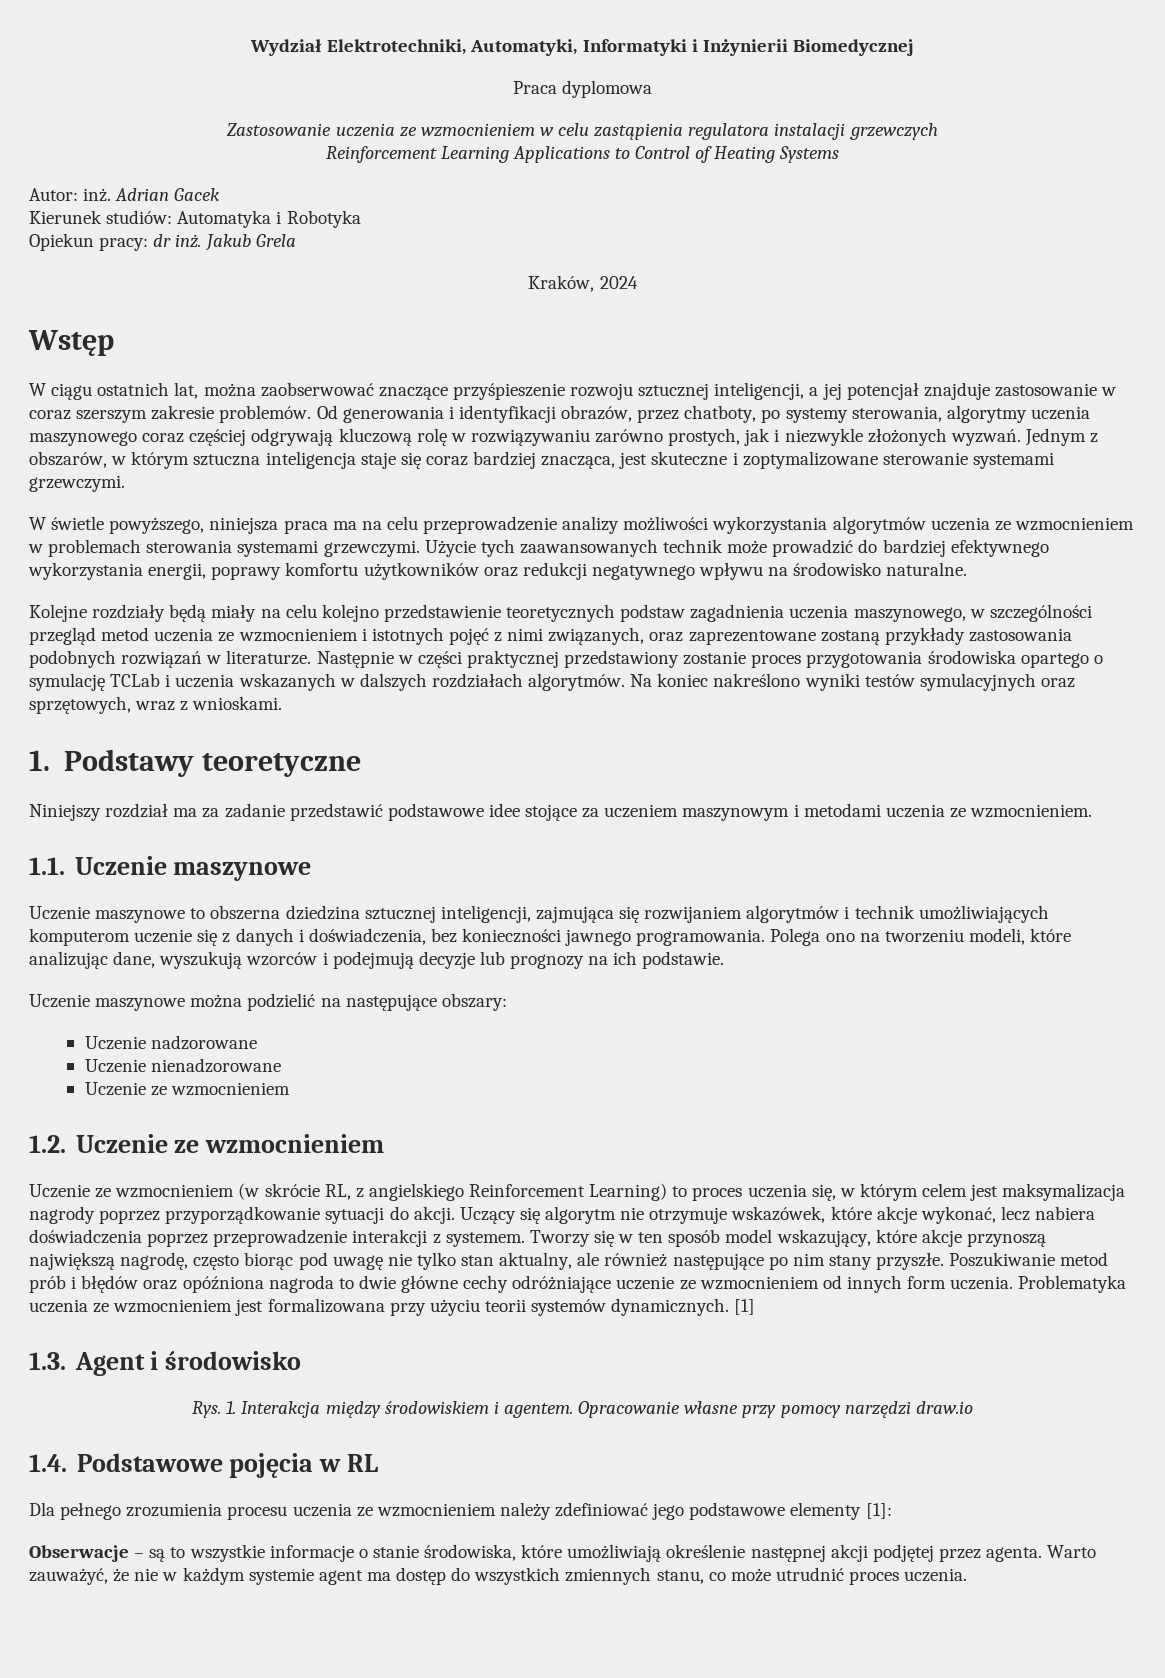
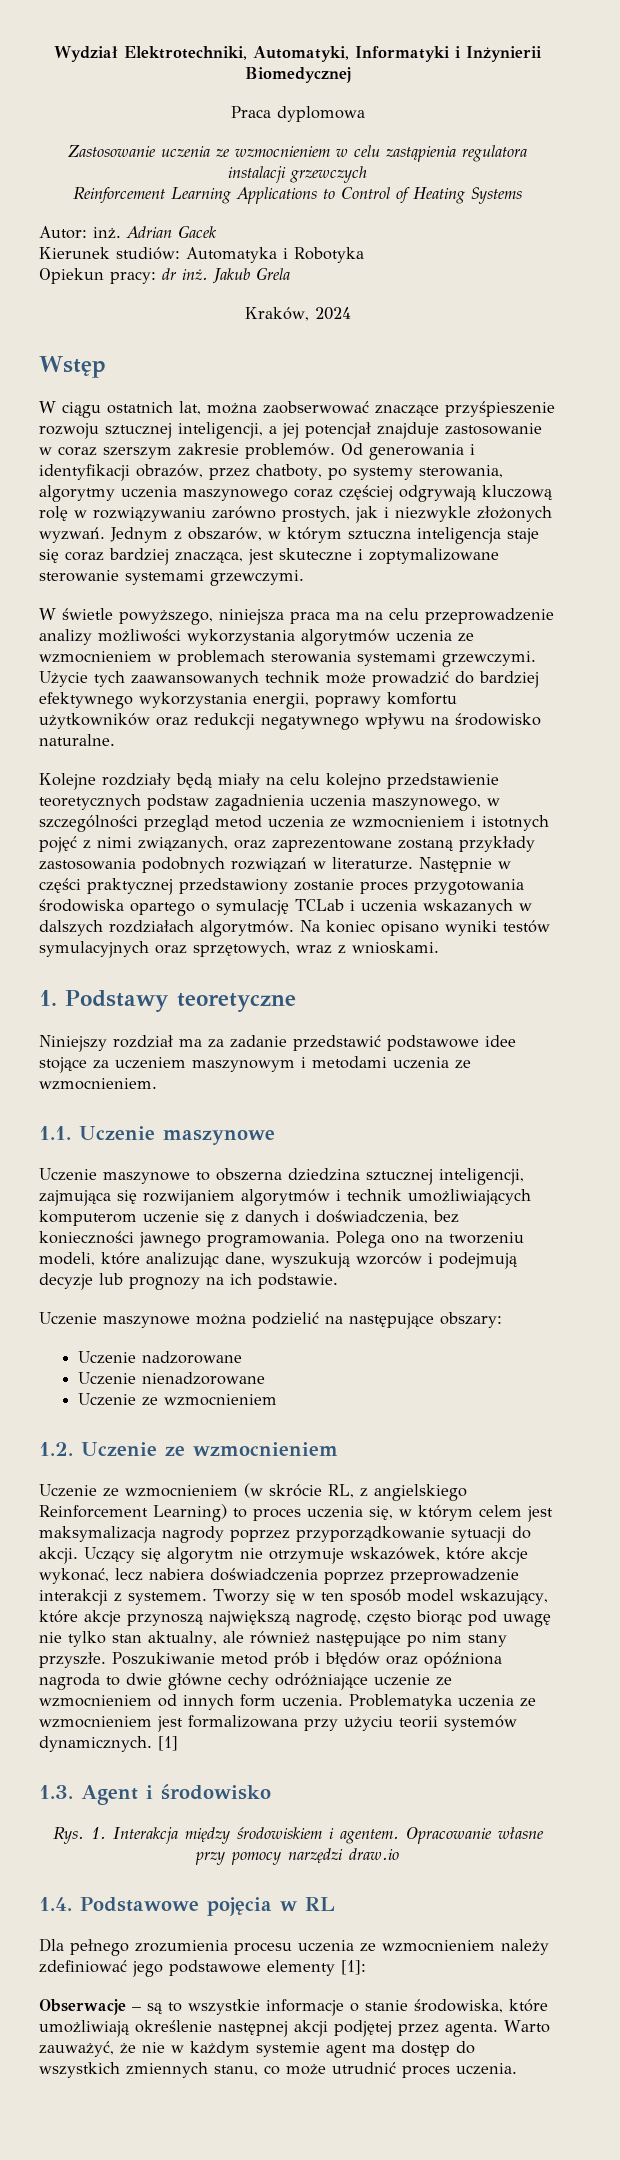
[713,673,801,687] nakreślono -> [380,921,439,936] opisano

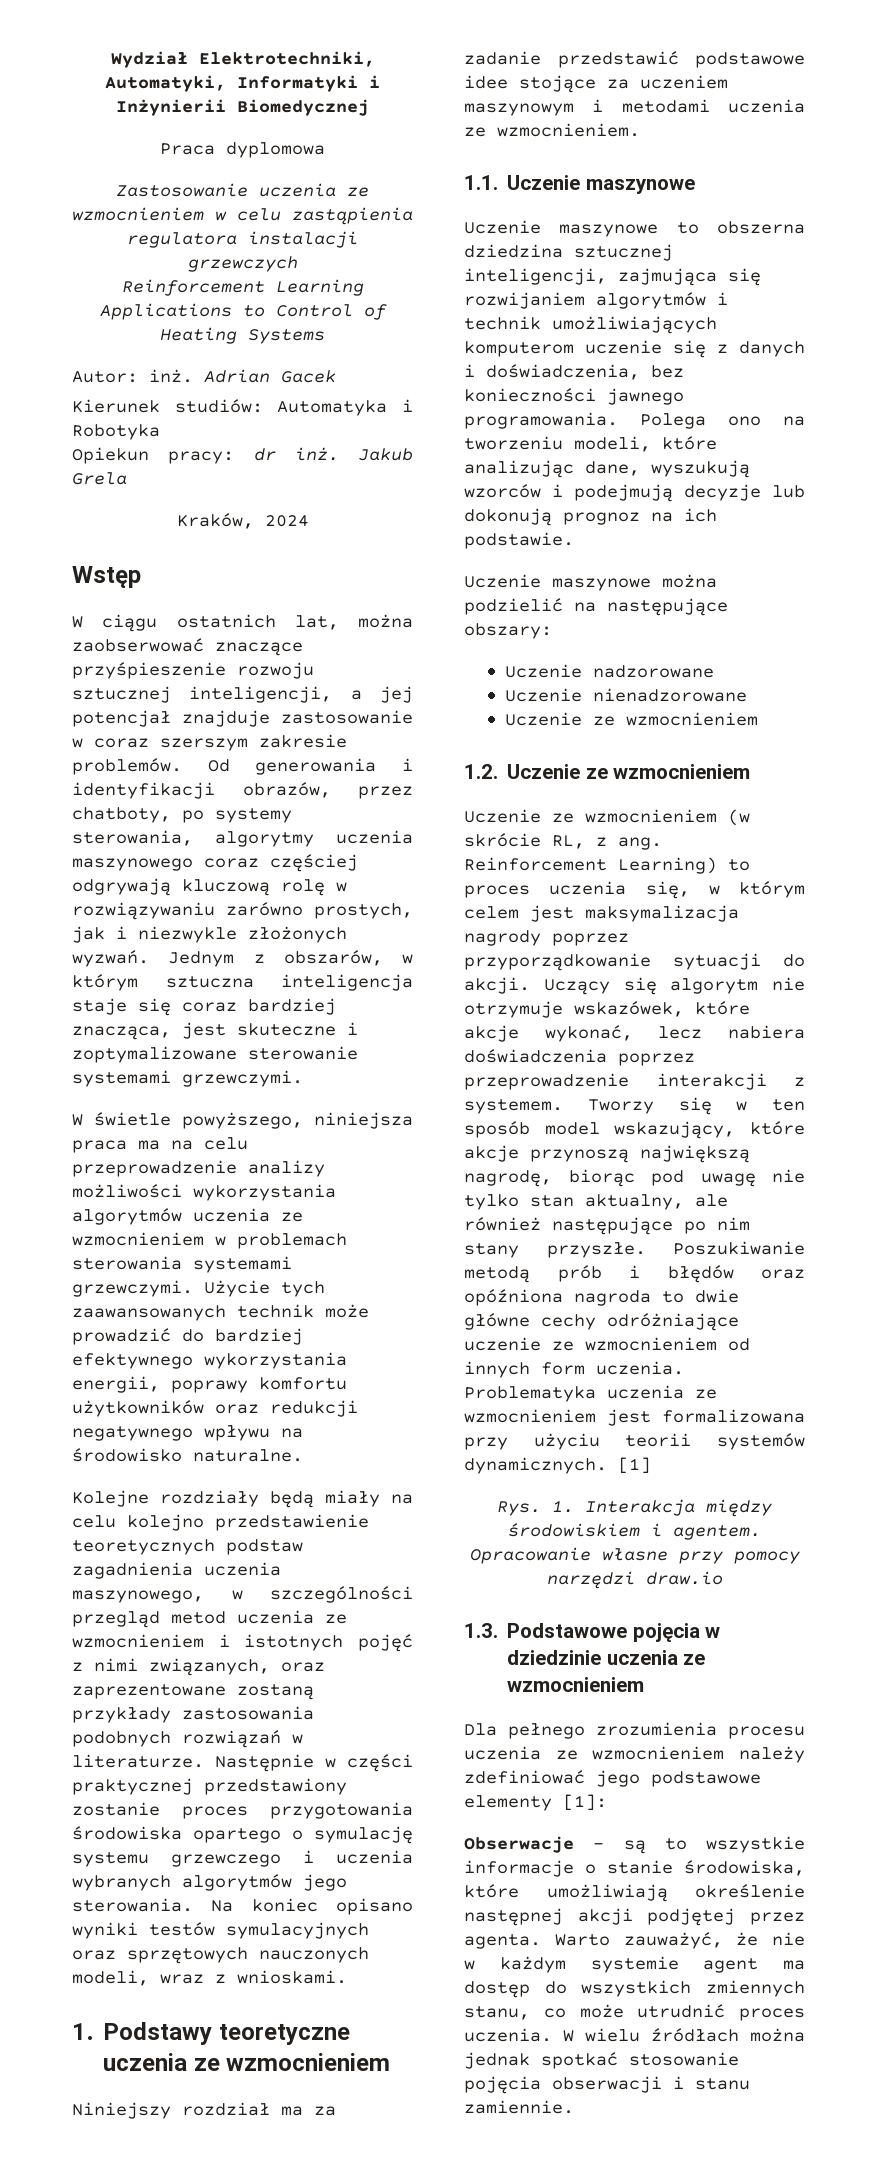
[295,899,532,915] [39,920,294,937] TCLab i uczenia wskazanych w dalszych rozdziałach algorytmów. -> [72,1850,413,1867] [72,1874,347,1891] [72,1898,193,1912] systemu grzewczego i uczenia wybranych algorytmów jego sterowania.
[193,941,290,957] sprzętowych, -> [127,1947,369,1964] [72,1970,149,1986] sprzętowych nauczonych modeli,
(297, 1002) none -> [103,2053,391,2071] uczenia ze wzmocnieniem
[129,1277,200,1290] prognozy -> [464,508,640,526] dokonują prognoz
[374,1484,467,1501] angielskiego -> [618,837,662,850] ang.
[367,1613,411,1625] często -> (552, 1178) none
[221,1652,268,1665] metod -> [464,1266,530,1283] metodą
[39,1784,272,1805] // 1.3. Agent i środowisko -> (651, 1465) none
[39,1897,72,1911] 1.4. -> [464,1623,498,1638] 1.3.
[305,1897,336,1911] RL -> [507,1650,706,1665] [507,1677,645,1692] dziedzinie uczenia ze wzmocnieniem
(517, 2069) none -> [563,2028,805,2042] [464,2052,739,2069] [464,2076,750,2094] [464,2100,574,2114] W wielu źródłach można jednak spotkać stosowanie pojęcia obserwacji i stanu zamiennie.

